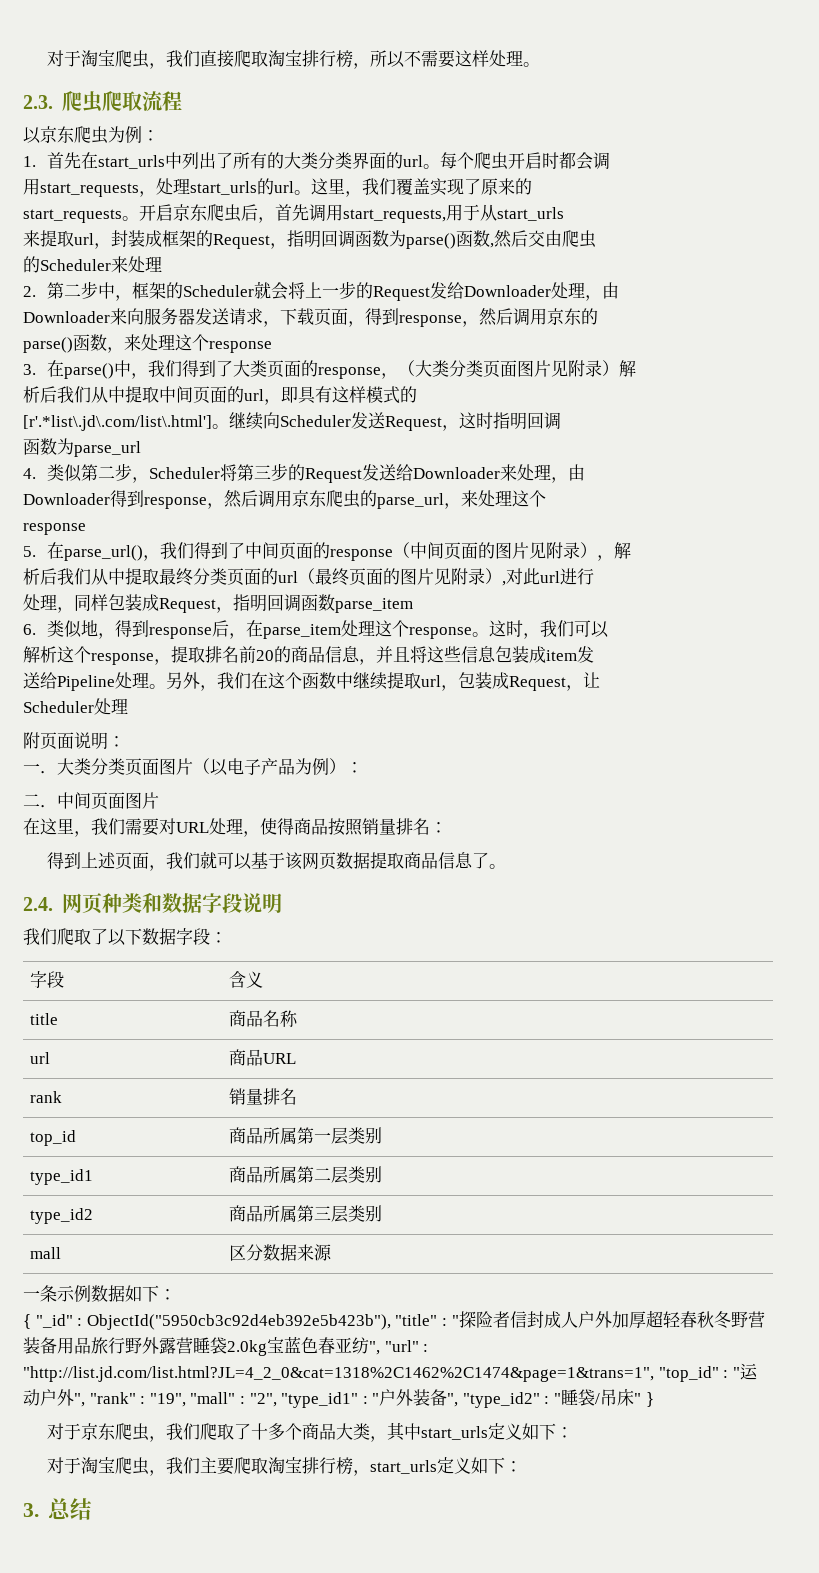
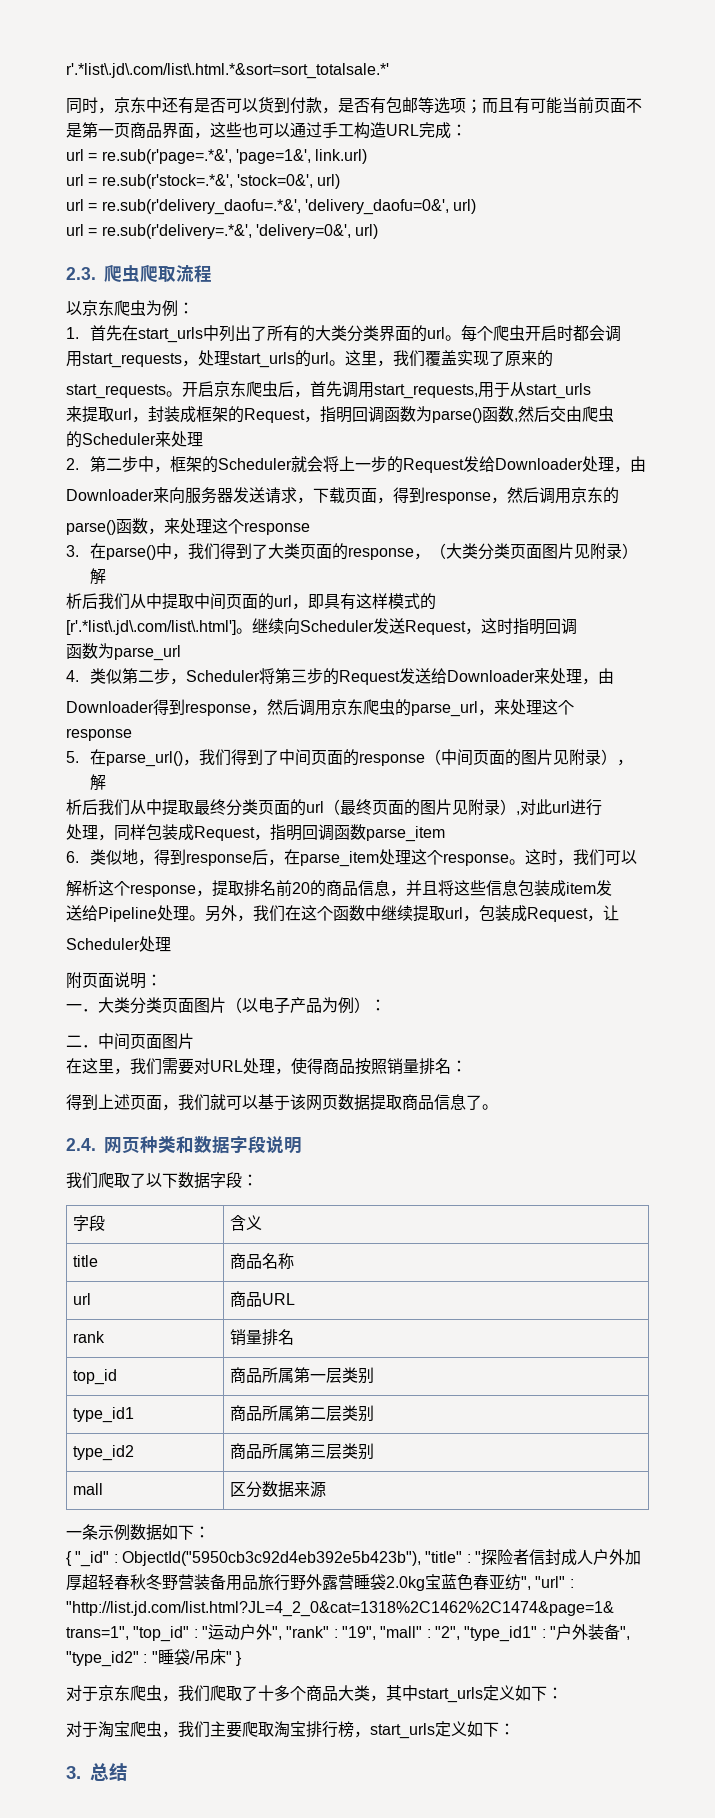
[47,50,541,69] 对于淘宝爬虫，我们直接爬取淘宝排行榜，所以不需要这样处理。 -> [66,63,389,79] [66,97,642,114] [66,122,467,139] [66,149,368,164] [66,174,341,189] [66,199,477,215] [66,224,379,239] r'.*list\.jd\.com/list\.html.*&sort=sort_totalsale.*' // 同时，京东中还有是否可以货到付款，是否有包邮等选项；而且有可能当前页面不是第一页商品界面，这些也可以通过手工构造URL完成： // url = re.sub(r'page=.*&', 'page=1&', link.url) // url = re.sub(r'stock=.*&', 'stock=0&', url) // url = re.sub(r'delivery_daofu=.*&', 'delivery_daofu=0&', url) // url = re.sub(r'delivery=.*&', 'delivery=0&', url)

